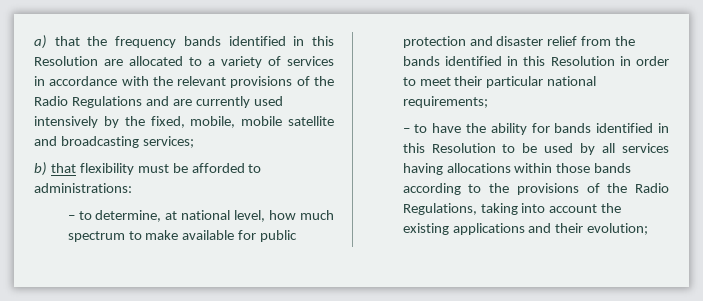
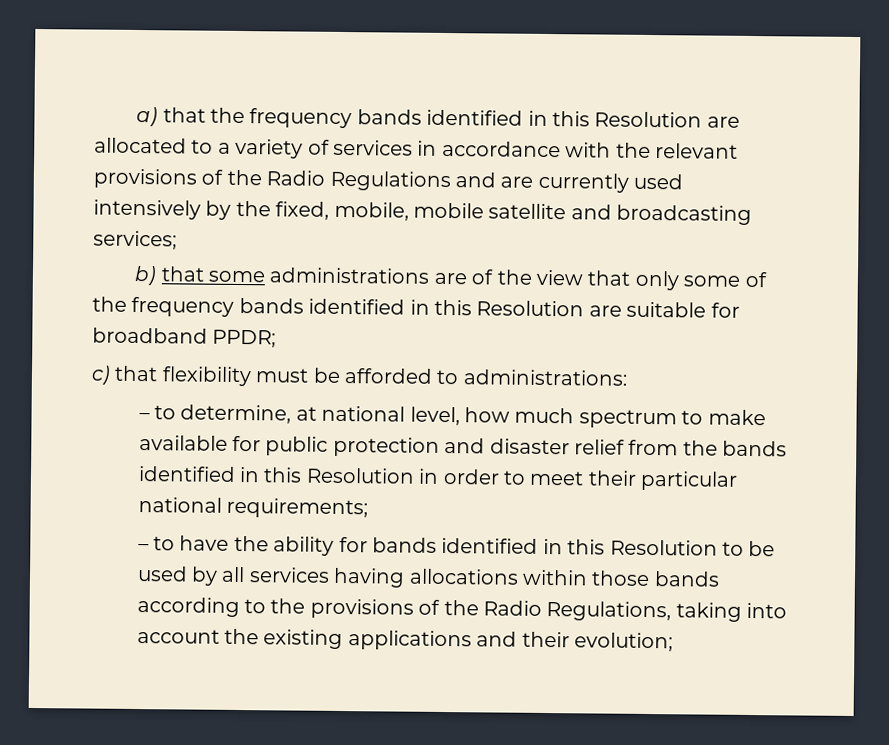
(76, 168) none -> [207,267,767,291] [92,296,740,318] [92,327,277,348] [91,365,159,385] some administrations are of the view that only some of the frequency bands identified in this Resolution are suitable for broadband PPDR; // c) that

